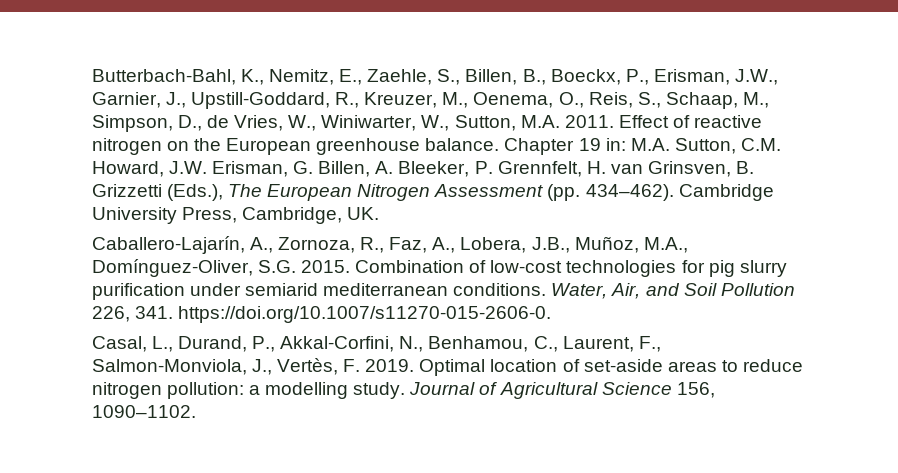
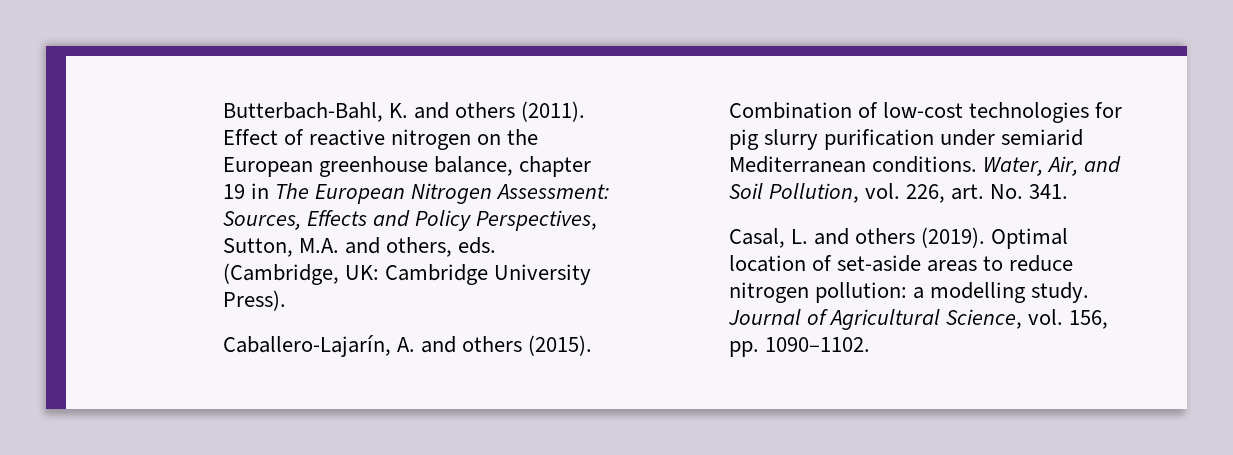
[240,69,779,85] [91,92,770,109] [91,115,614,132] K., Nemitz, E., Zaehle, S., Billen, B., Boeckx, P., Erisman, J.W., Garnier, J., Upstill-Goddard, R., Kreuzer, M., Oenema, O., Reis, S., Schaap, M., Simpson, D., de Vries, W., Winiwarter, W., Sutton, M.A. 2011. -> [388,101,585,122] K. and others (2011).
[425,138,782,155] [91,161,755,177] [91,184,774,201] [91,207,379,224] [91,236,688,254] [91,259,350,277] balance. Chapter 19 in: M.A. Sutton, C.M. Howard, J.W. Erisman, G. Billen, A. Bleeker, P. Grennfelt, H. van Grinsven, B. Grizzetti (Eds.), The European Nitrogen Assessment (pp. 434–462). Cambridge University Press, Cambridge, UK. // Caballero-Lajarín, A., Zornoza, R., Faz, A., Lobera, J.B., Muñoz, M.A., Domínguez-Oliver, S.G. 2015. -> [433,156,591,177] [222,183,610,204] [222,210,597,231] [222,237,496,257] [222,263,591,285] [222,290,286,311] [222,335,592,357] balance, chapter 19 in The European Nitrogen Assessment: Sources, Effects and Policy Perspectives, Sutton, M.A. and others, eds. (Cambridge, UK: Cambridge University Press). // Caballero-Lajarín, A. and others (2015).
[322,283,448,296] mediterranean -> [728,156,866,173] Mediterranean
[720,283,795,296] [91,306,130,322] Pollution 226, -> [768,183,1024,203] Pollution, vol. 226, art. No.
[177,306,551,323] https://doi.org/10.1007/s11270-015-2606-0. -> (1069, 191) none
[151,336,661,352] [91,358,415,375] L., Durand, P., Akkal-Corfini, N., Benhamou, C., Laurent, F., Salmon-Monviola, J., Vertès, F. 2019. -> [790,227,985,248] L. and others (2019).
[601,382,715,398] Science 156, -> [945,309,1109,329] [728,341,759,357] Science, vol. 156, pp.

